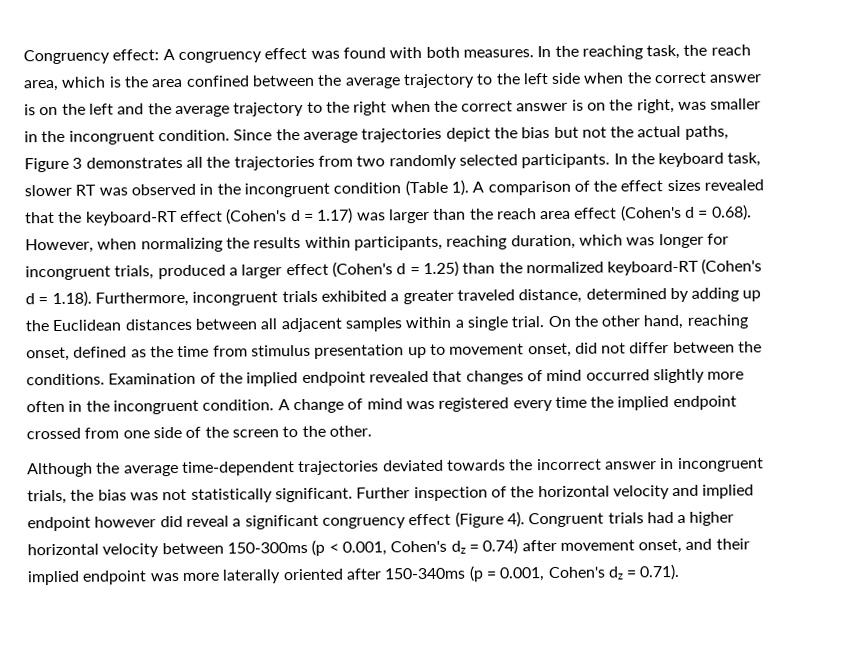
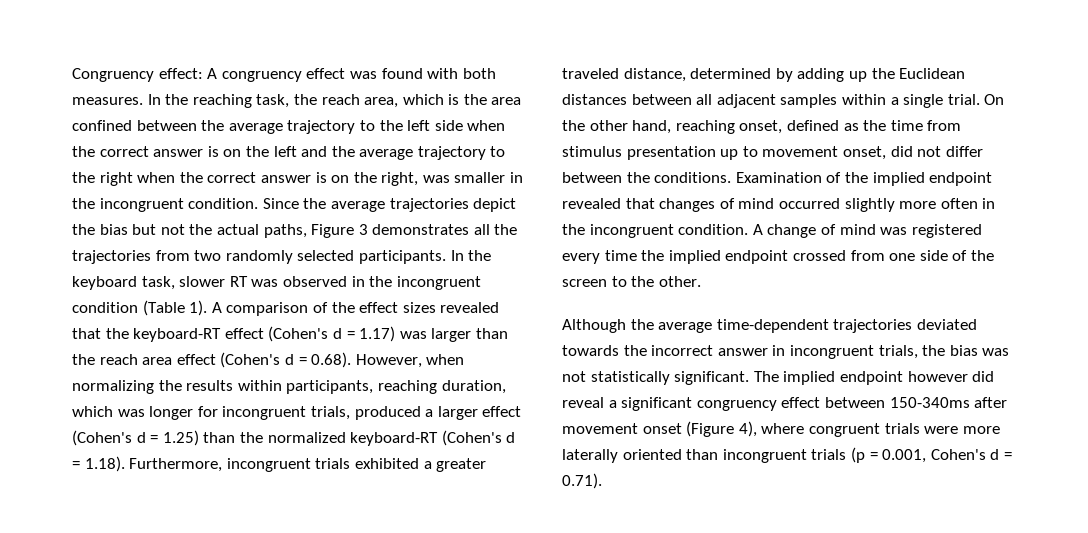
[356,484,700,502] Further inspection of the horizontal velocity and -> [753,371,779,382] The
[454,511,735,528] [27,538,750,558] [27,567,466,586] (Figure 4). Congruent trials had a higher horizontal velocity between 150-300ms (p < 0.001, Cohen's dz = 0.74) after movement onset, and their implied endpoint was more laterally oriented after 150-340ms -> [824,397,1008,408] [562,421,1000,437] [562,449,847,463] between 150-340ms after movement onset (Figure 4), where congruent trials were more laterally oriented than incongruent trials
[607,566,624,580] dz -> [990,449,1000,460] d

